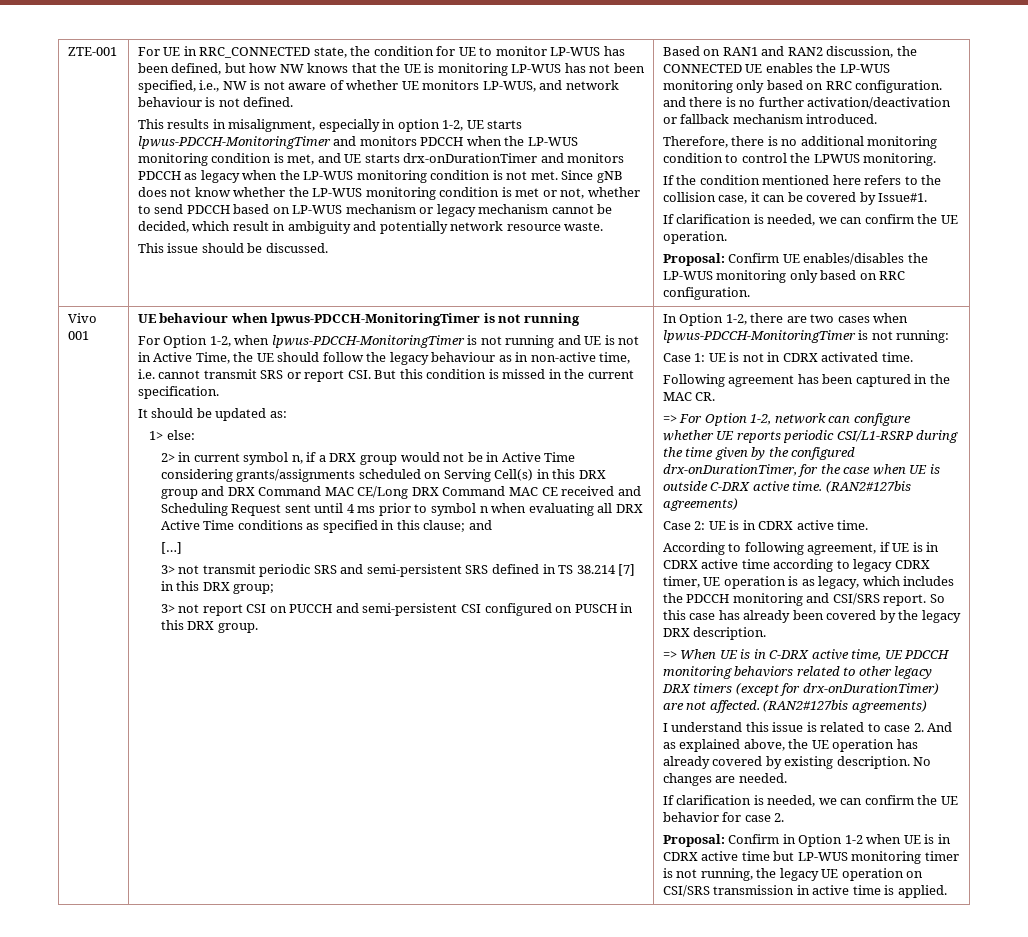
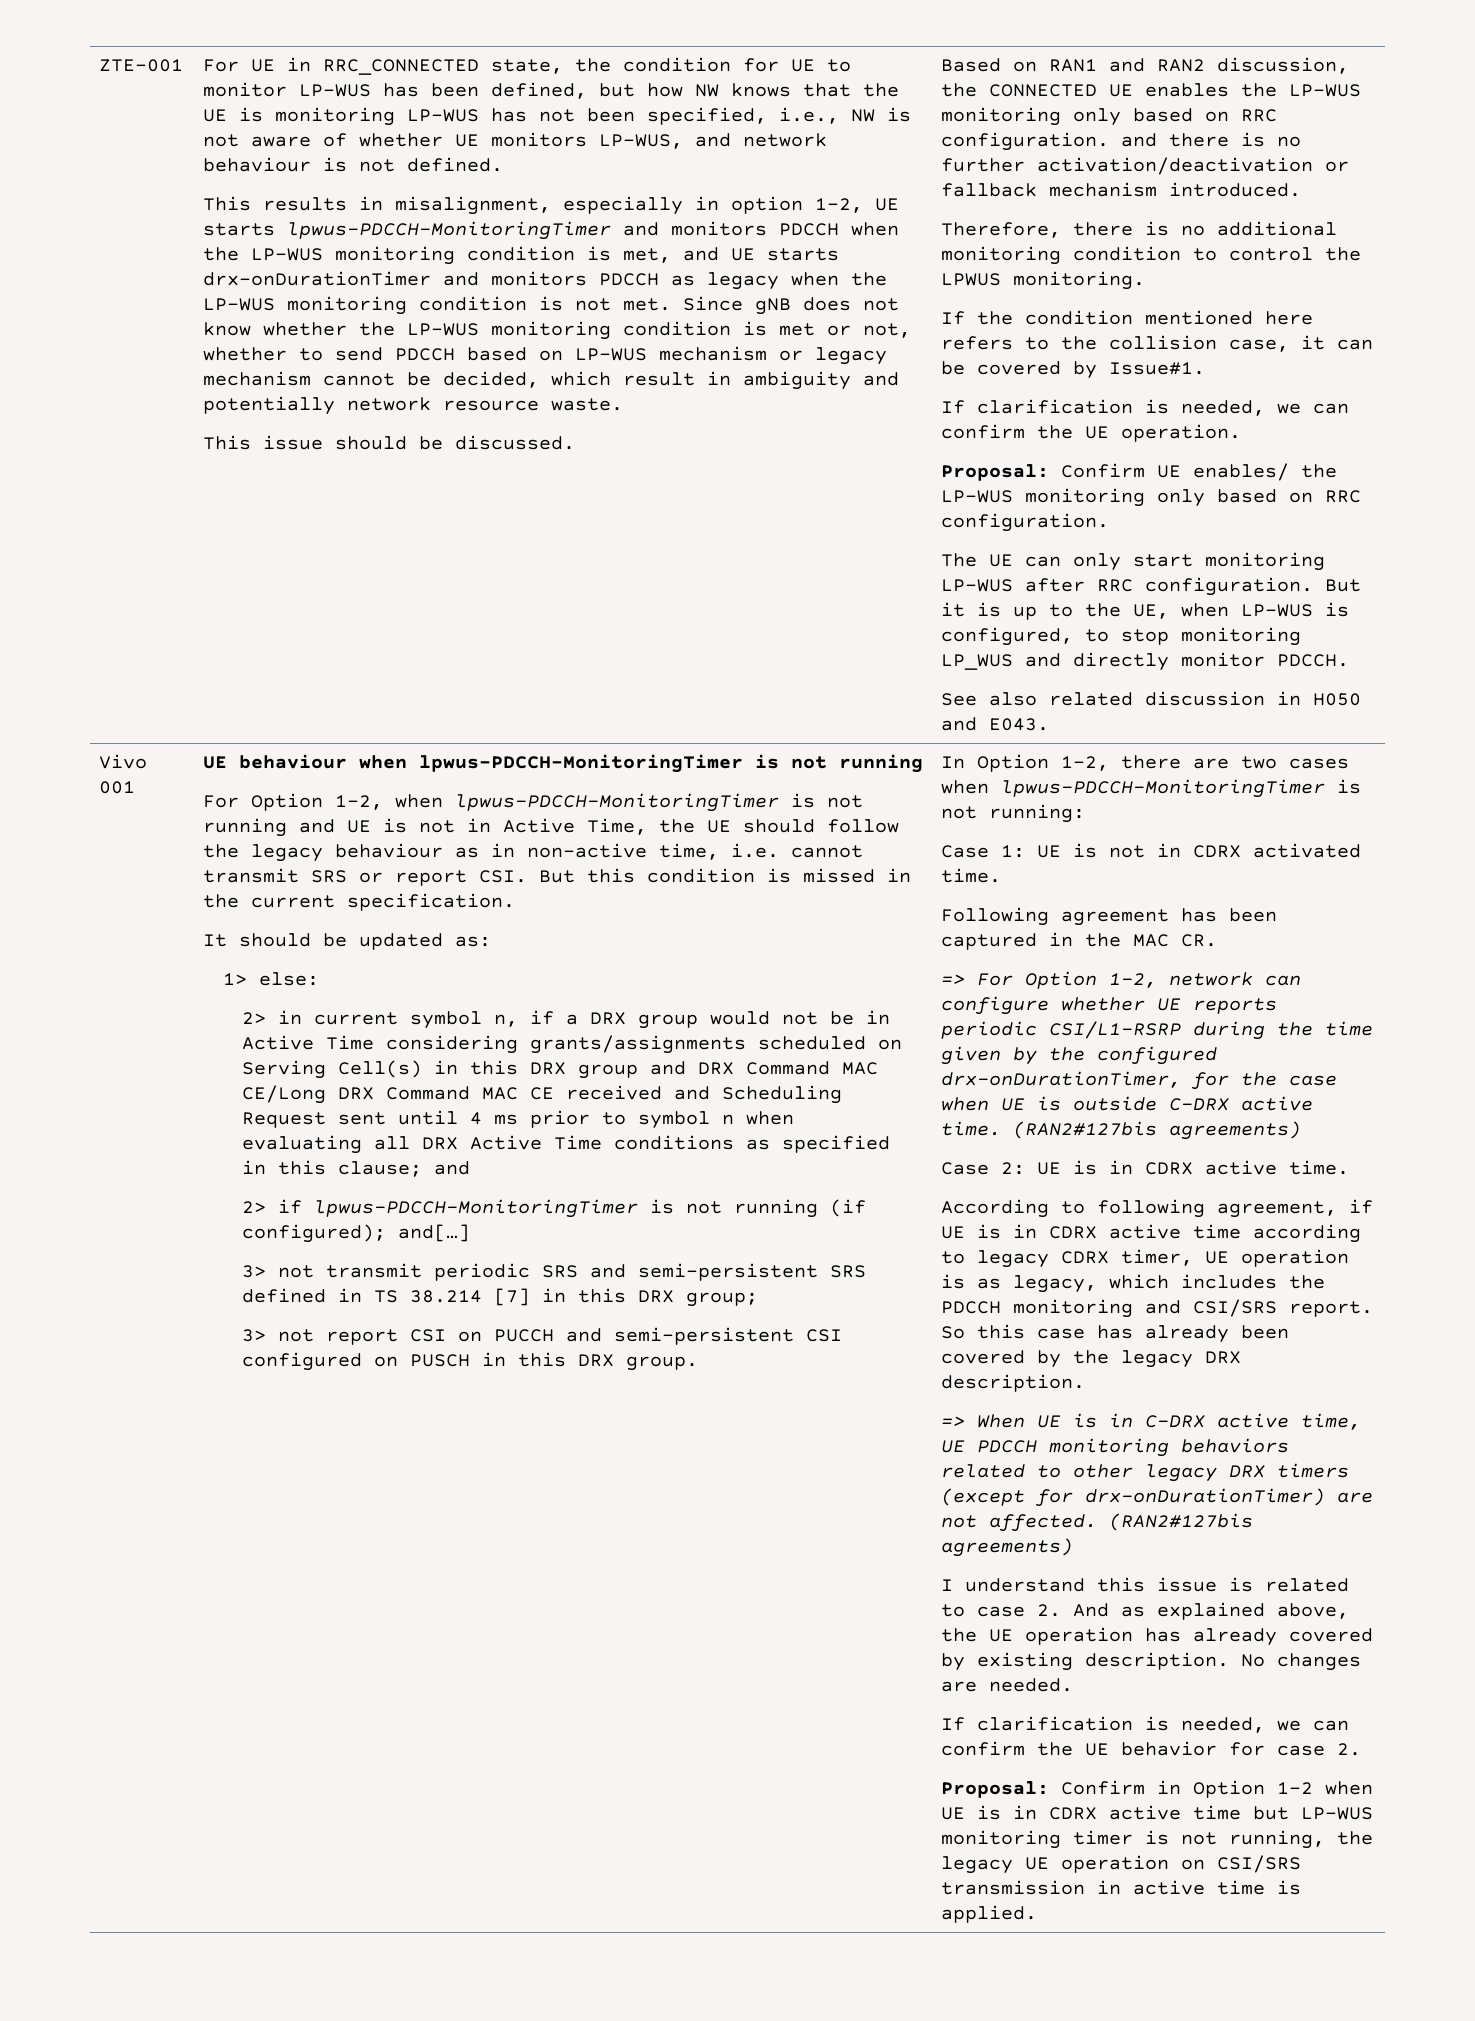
[803,253,928,265] [662,270,906,283] [662,287,750,300] enables/disables the LP-WUS monitoring only based on RRC configuration. -> [1193,463,1338,481] [941,488,1362,507] [941,513,1110,532] [941,552,1326,571] [941,577,1362,596] [941,602,1350,620] [941,627,1302,646] [941,652,1350,671] [941,691,1362,706] [941,717,1050,731] enables/ the LP-WUS monitoring only based on RRC configuration. // The UE can only start monitoring LP-WUS after RRC configuration. But it is up to the UE, when LP-WUS is configured, to stop monitoring LP_WUS and directly monitor PDCCH. // See also related discussion in H050 and E043.
[160,542,182,554] […] -> [241,1199,866,1218] [241,1224,470,1243] 2> if lpwus-PDCCH-MonitoringTimer is not running (if configured); and[…]

